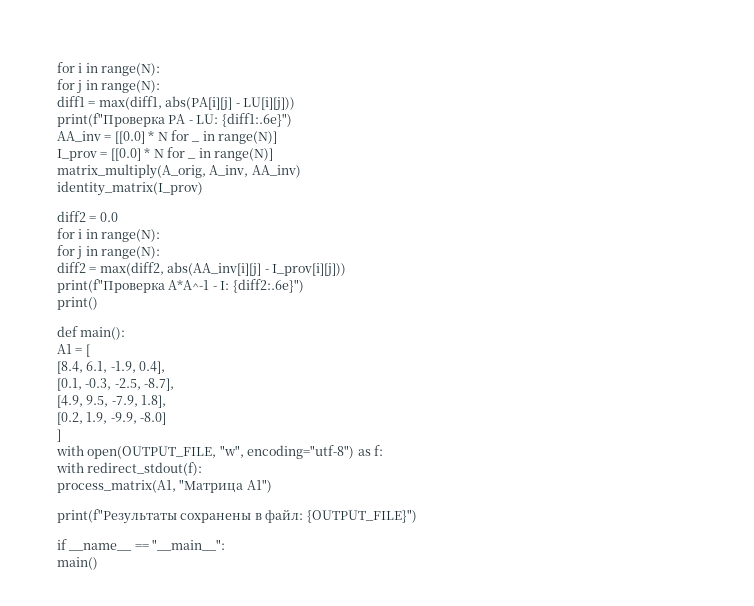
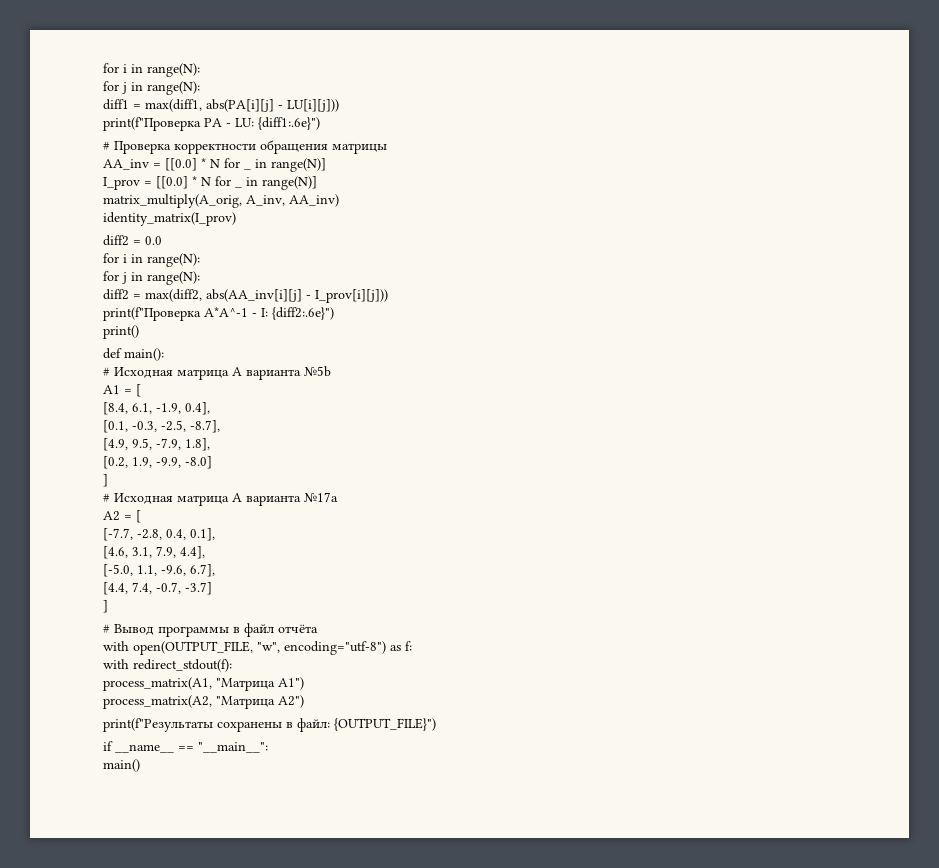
(292, 120) none -> [103,140,387,154] // # Проверка корректности обращения матрицы
(126, 333) none -> [103,366,331,380] // # Исходная матрица A варианта №5b
(61, 435) none -> [103,492,338,506] [103,510,141,523] [103,528,215,541] [103,546,205,559] [103,564,215,577] [103,582,212,595] [103,600,108,613] [103,623,318,637] // # Исходная матрица A варианта №17a // A2 = [ // [-7.7, -2.8, 0.4, 0.1], // [4.6, 3.1, 7.9, 4.4], // [-5.0, 1.1, -9.6, 6.7], // [4.4, 7.4, -0.7, -3.7] // ] // # Вывод программы в файл отчёта
(272, 486) none -> [103,695,304,709] // process_matrix(A2, "Матрица A2")

